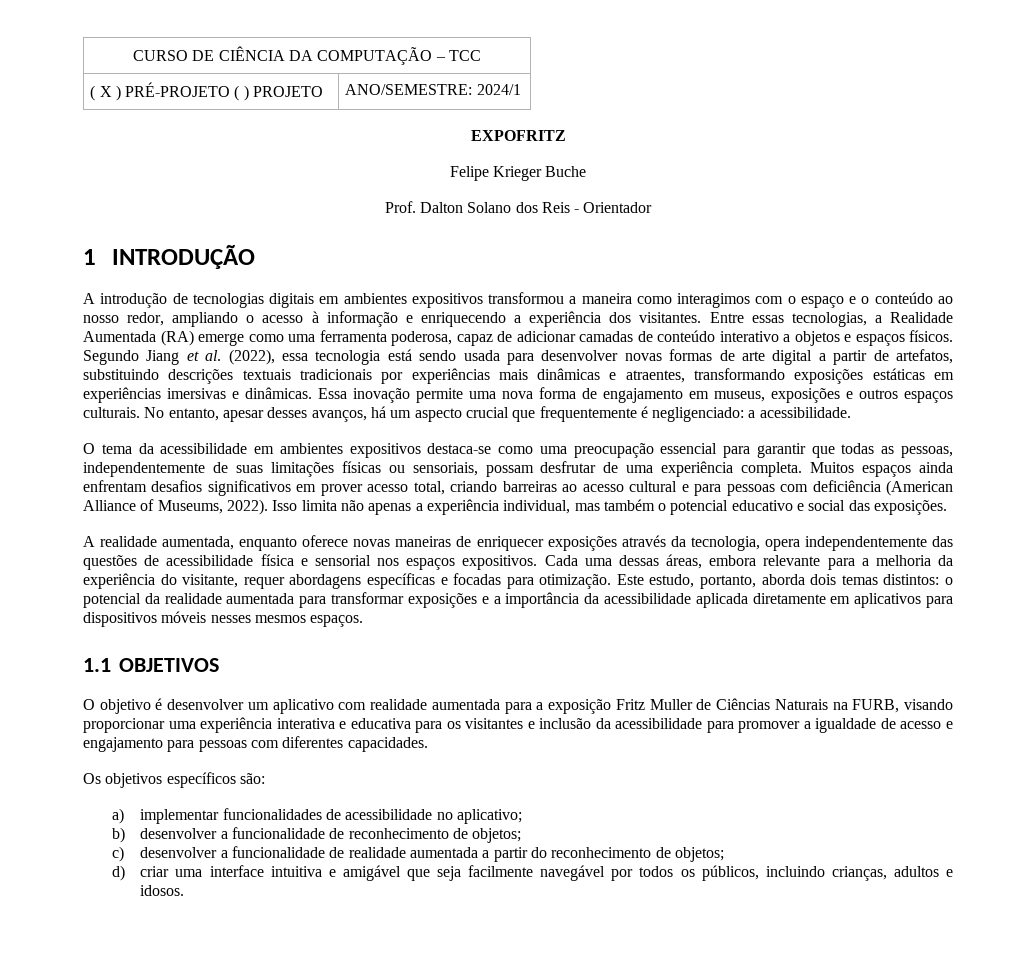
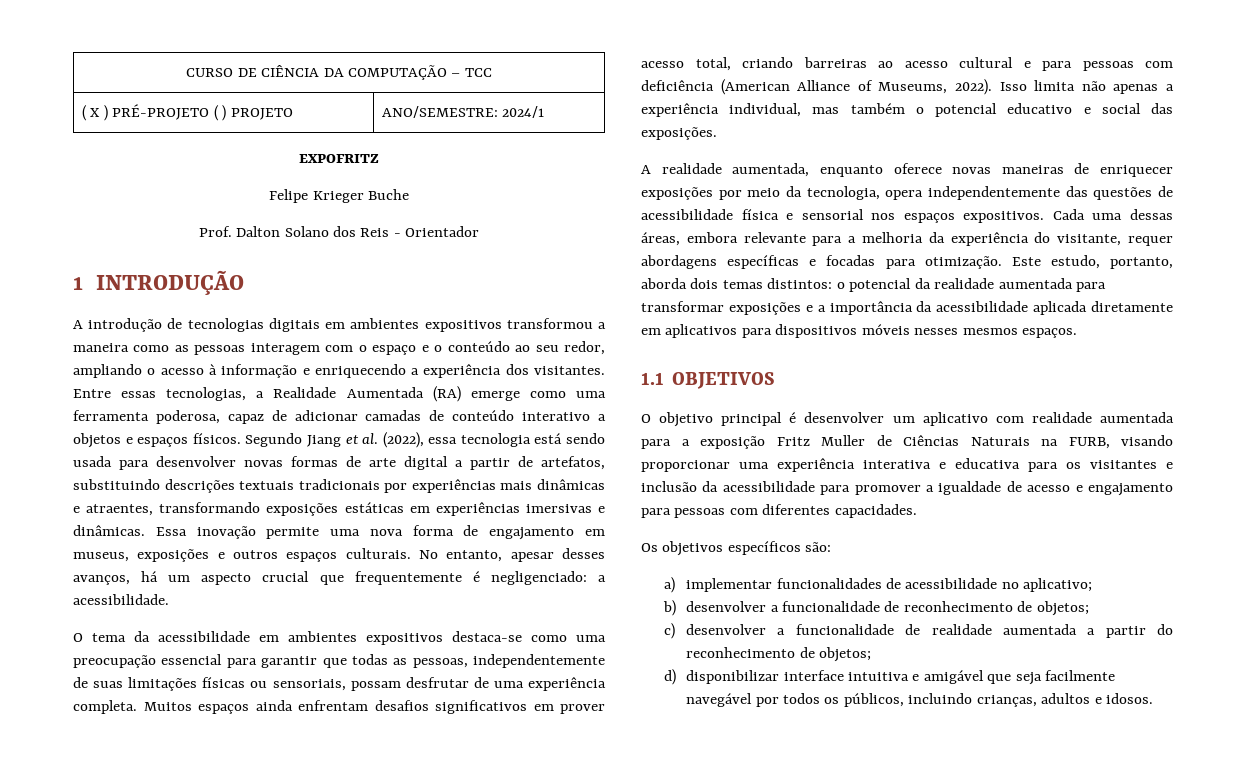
[677,293,751,308] interagimos -> [174,343,320,355] as pessoas interagem
[83,315,119,323] nosso -> [535,345,559,352] seu
[621,535,666,547] através -> [718,188,781,200] por meio
(151, 706) none -> [721,412,783,426] principal
[140,866,203,877] criar uma -> [686,670,780,684] disponibilizar

